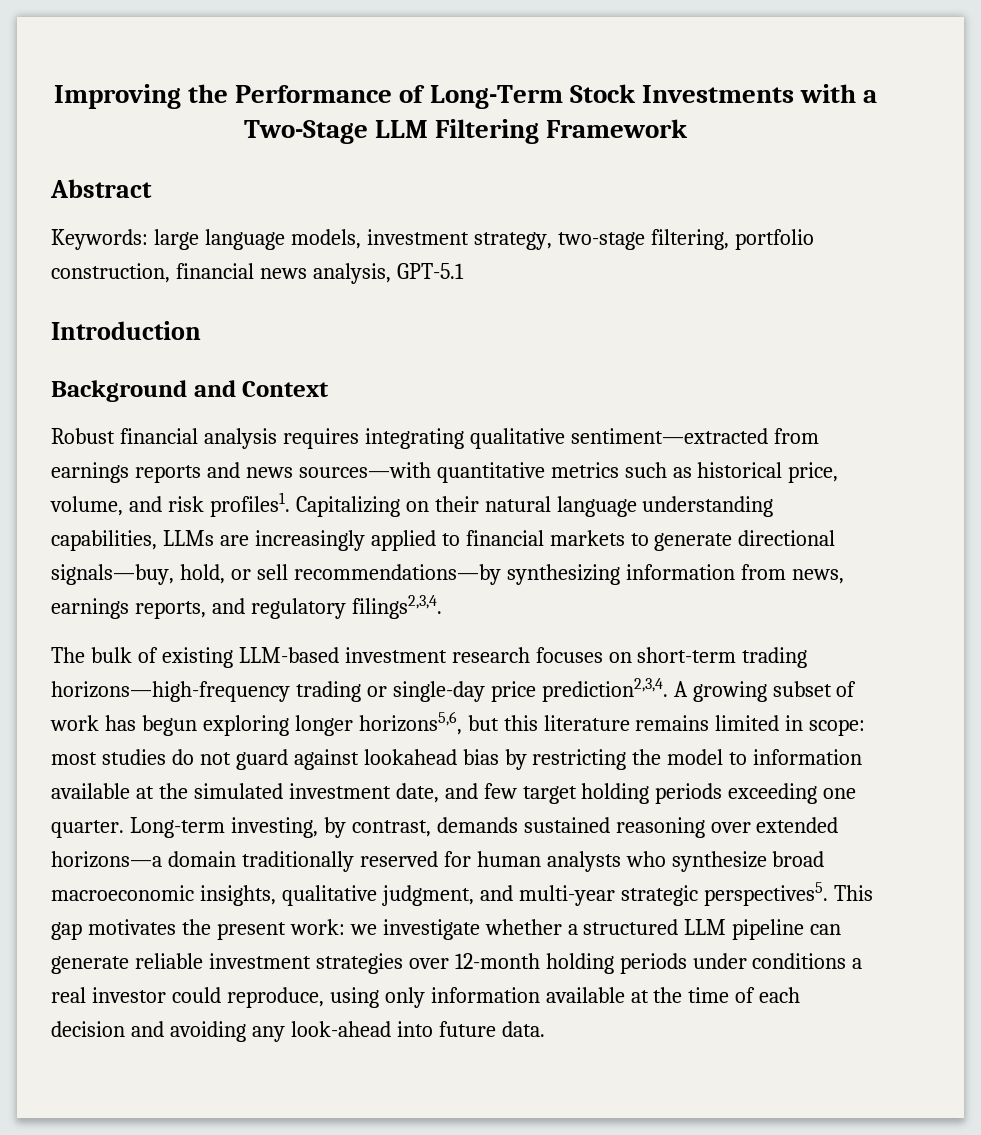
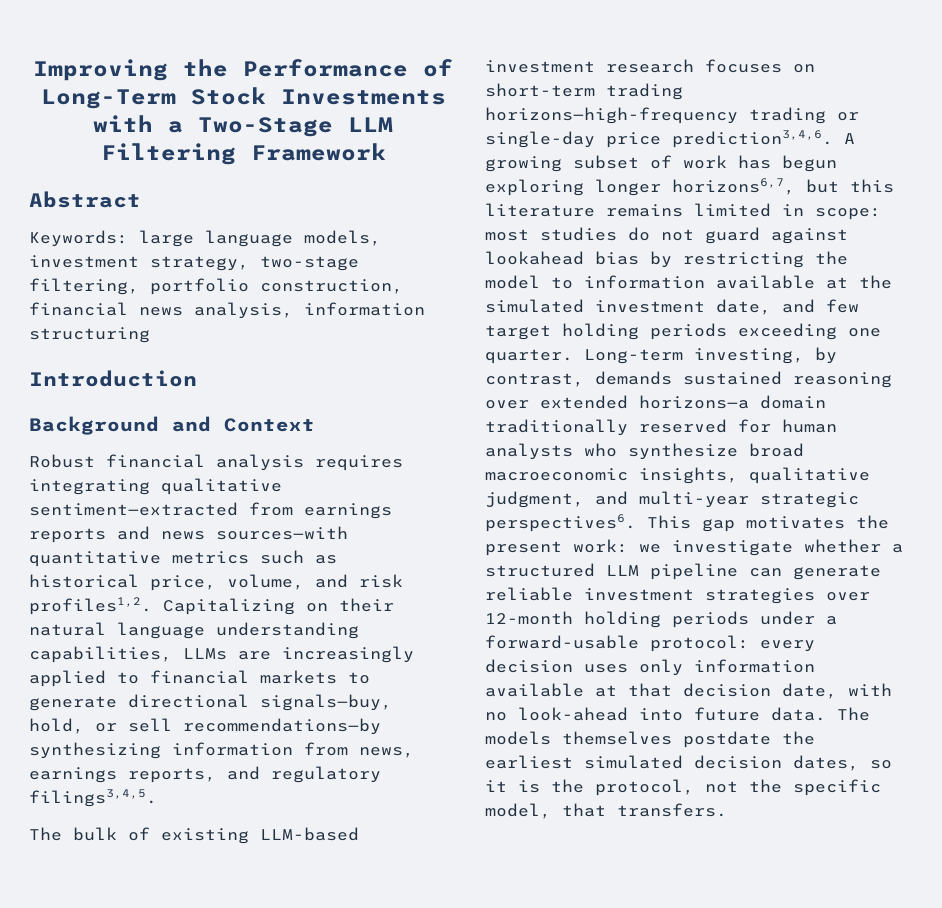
[396,263,464,279] GPT-5.1 -> [304,302,425,316] [29,327,150,343] information structuring
[209,492,290,517] profiles1. -> [29,597,152,615] profiles1,2.
[351,595,442,619] filings2,3,4. -> [29,789,157,807] filings3,4,5.
[541,678,668,702] prediction2,3,4. -> [672,130,833,148] prediction3,4,6.
[358,711,462,735] horizons5,6, -> [672,178,795,195] horizons6,7,
[703,882,828,906] perspectives5. -> [485,514,636,532] perspectives6.
[752,953,863,969] [51,987,801,1008] [51,1021,545,1042] conditions a real investor could reproduce, using only information available at the time of each decision and avoiding any look-ahead into future data. -> [826,616,837,625] [485,635,815,652] [485,659,815,676] [485,683,892,699] [485,707,870,721] [485,731,815,748] [485,755,892,771] [485,779,881,796] [485,803,727,819] a forward-usable protocol: every decision uses only information available at that decision date, with no look-ahead into future data. The models themselves postdate the earliest simulated decision dates, so it is the protocol, not the specific model, that transfers.

